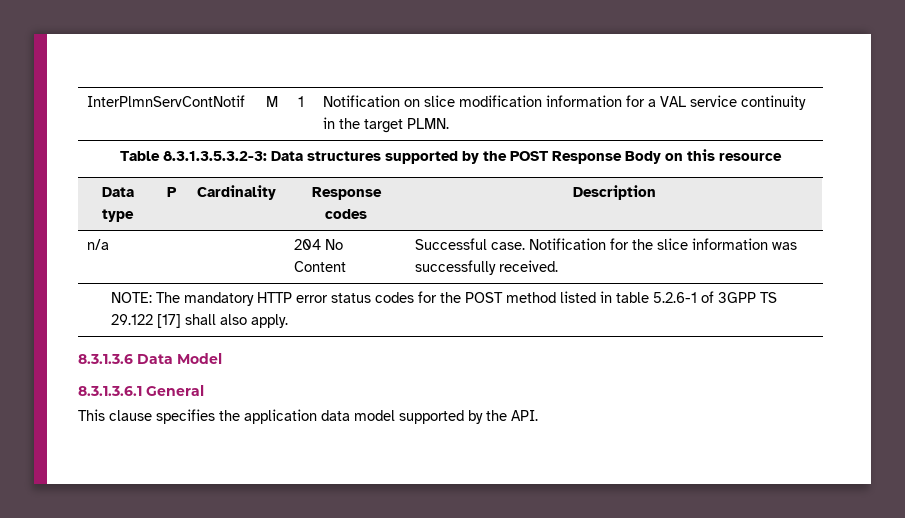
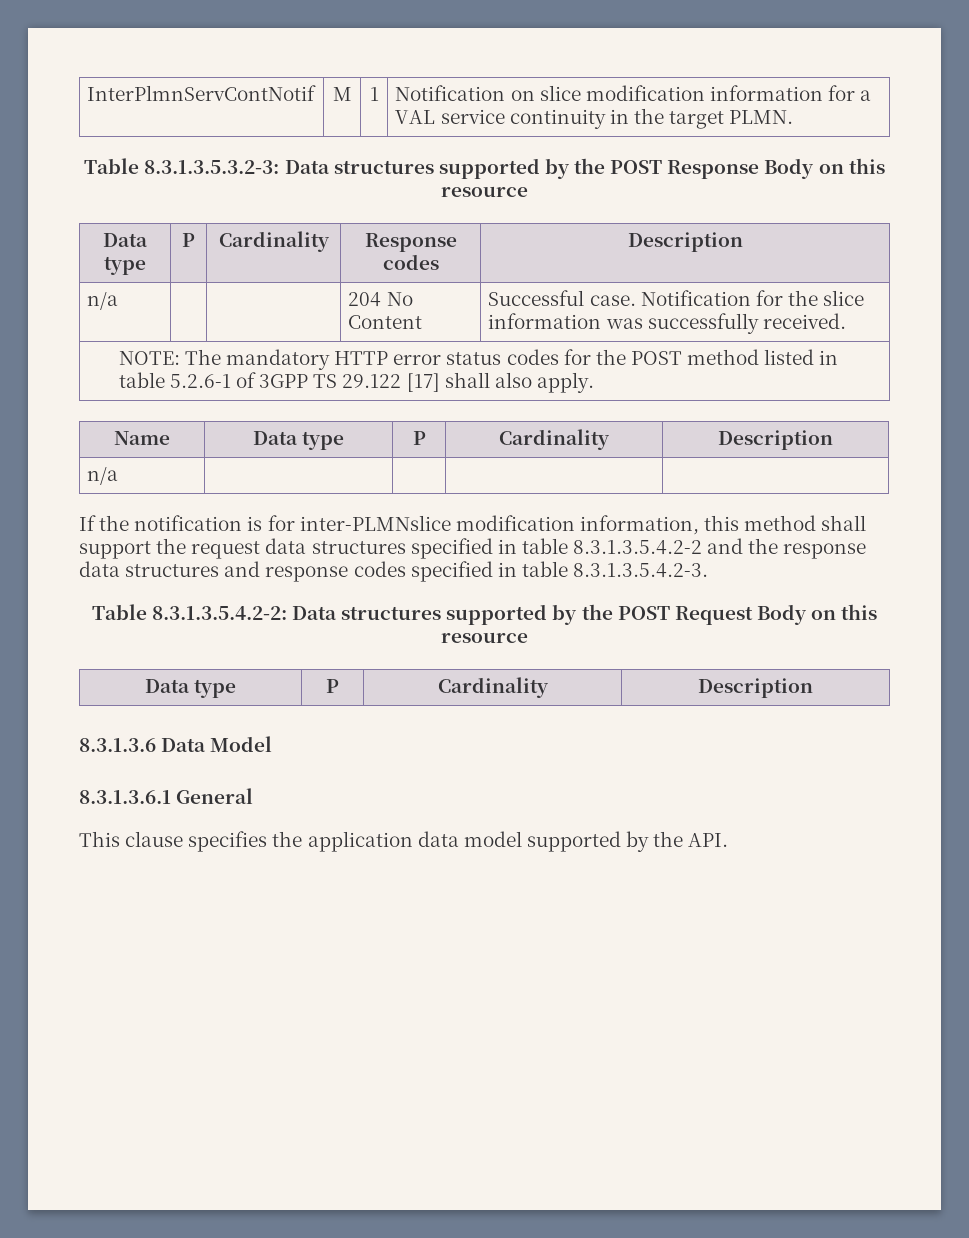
(288, 321) none -> [114,431,170,445] [252,431,345,450] [412,431,426,445] [499,429,610,450] [718,430,833,450] [87,467,119,485] [79,515,867,535] [79,538,867,559] [79,561,709,582] [91,604,878,625] [441,632,528,643] [144,679,237,698] [326,679,339,693] [437,677,549,698] [698,678,813,698] // Name | Data type | P | Cardinality | Description // n/a | | | | // If the notification is for inter-PLMNslice modification information, this method shall support the request data structures specified in table 8.3.1.3.5.4.2-2 and the response data structures and response codes specified in table 8.3.1.3.5.4.2-3. // Table 8.3.1.3.5.4.2-2: Data structures supported by the POST Request Body on this resource // Data type | P | Cardinality | Description

